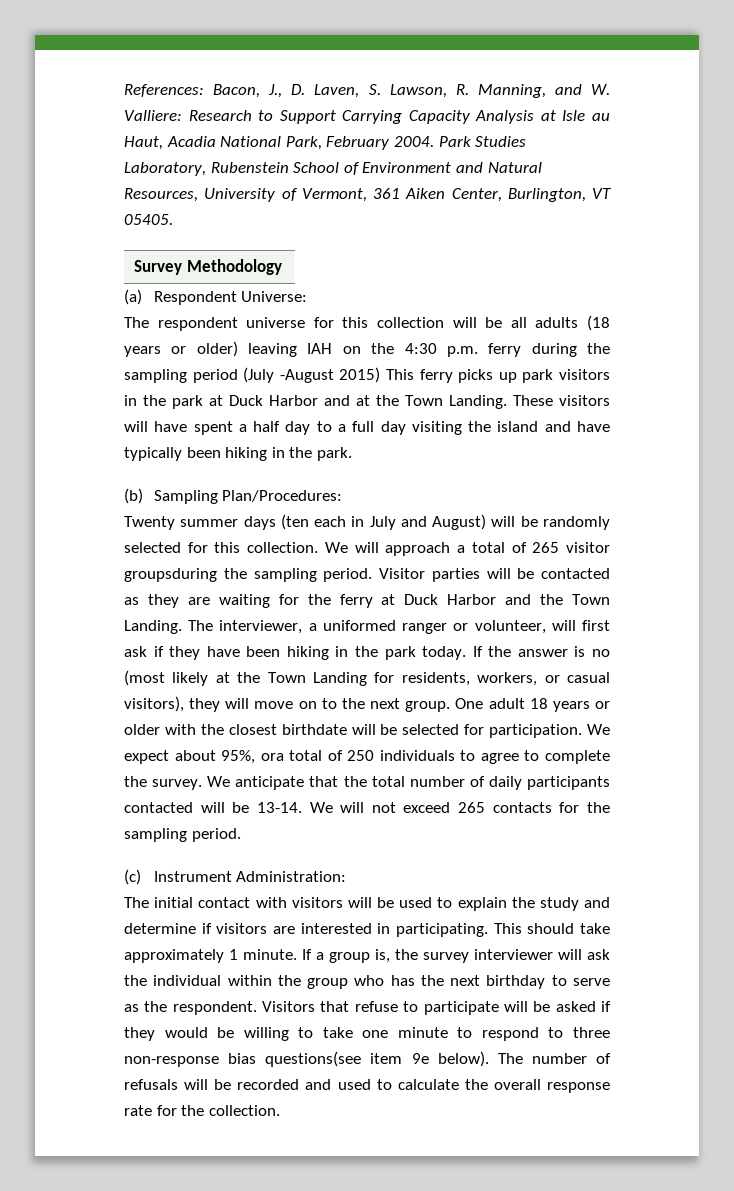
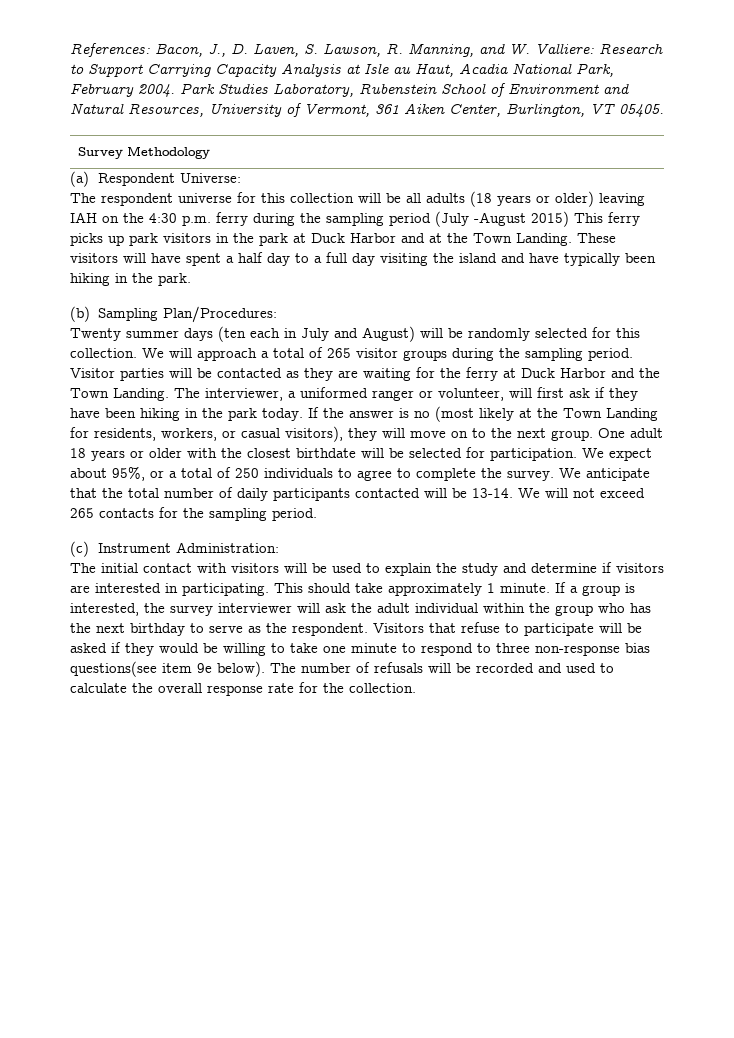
[124,568,217,582] groupsduring -> [403,348,494,361] groups during
[260,753,284,761] ora -> [150,470,177,478] or a
[375,949,390,963] is, -> [625,583,635,593] [70,603,139,616] is interested,
(147, 980) none -> [377,603,410,613] adult

